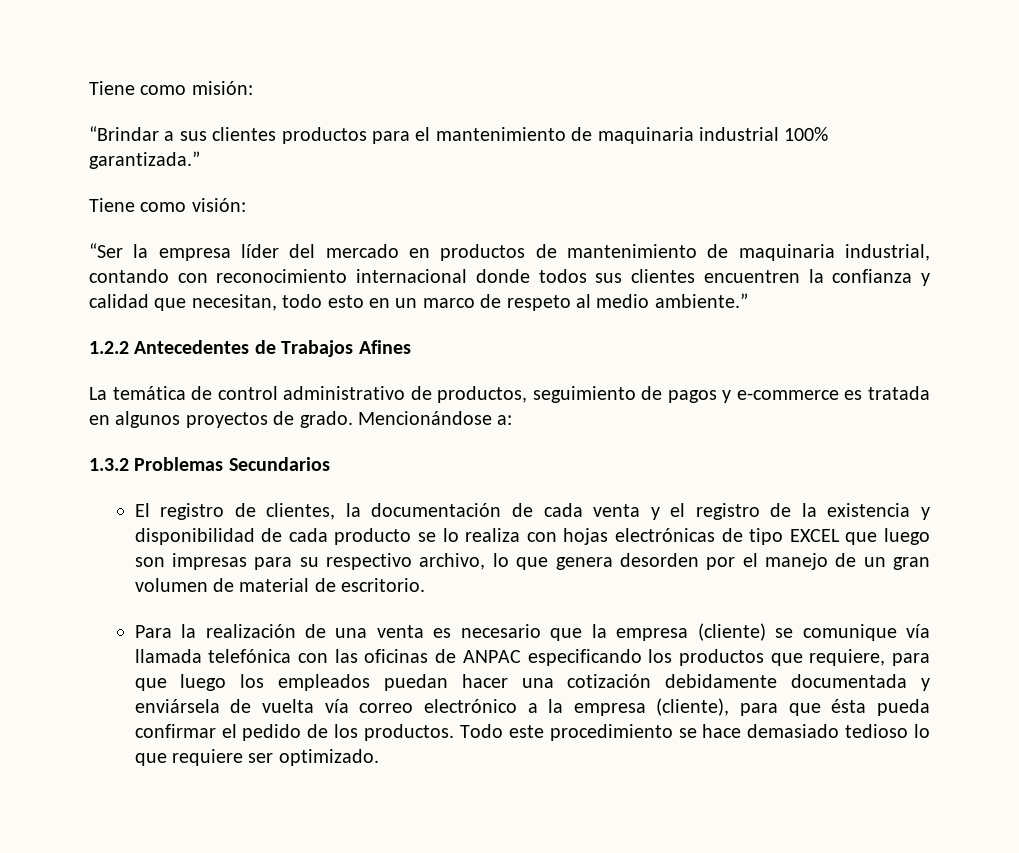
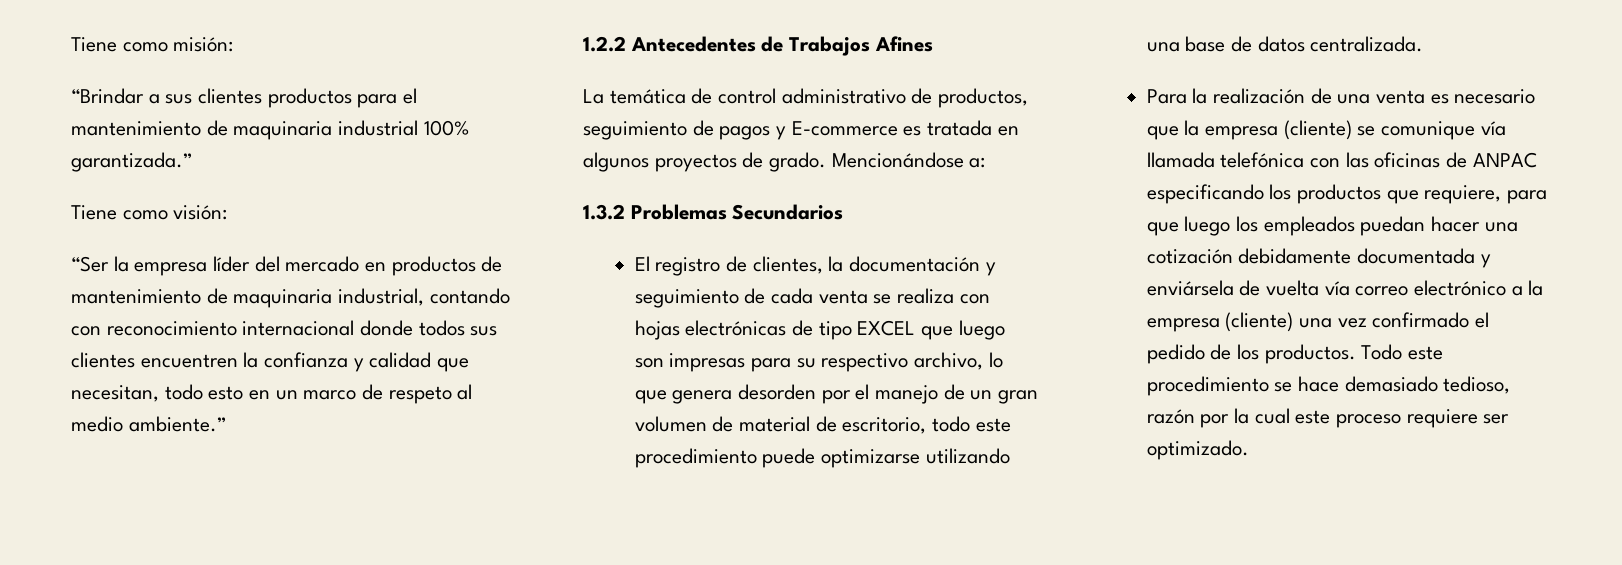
[736,390,839,400] e-commerce -> [791,121,898,136] E-commerce
(502, 510) none -> [985,262,996,276] [634,289,739,308] y seguimiento
[650,503,930,520] [134,528,459,545] y el registro de la existencia y disponibilidad de cada producto se lo -> [873,294,892,304] se
[341,578,426,592] escritorio. -> [842,416,1011,434] [634,448,1010,468] [1146,36,1424,52] escritorio, todo este procedimiento puede optimizarse utilizando una base de datos centralizada.
[656,698,931,716] [134,724,216,738] (cliente), para que ésta pueda confirmar -> [1225,312,1470,332] (cliente) una vez confirmado
[845,724,930,738] [134,753,167,766] tedioso lo que -> [1443,376,1511,394] [1146,408,1402,428] tedioso, razón por la cual este proceso

